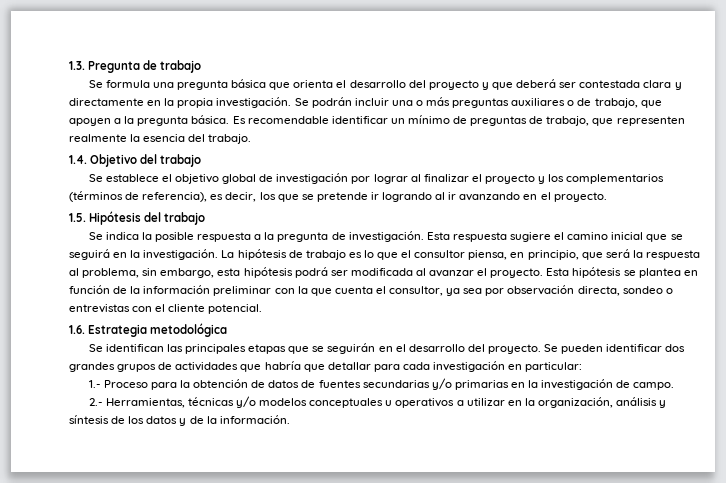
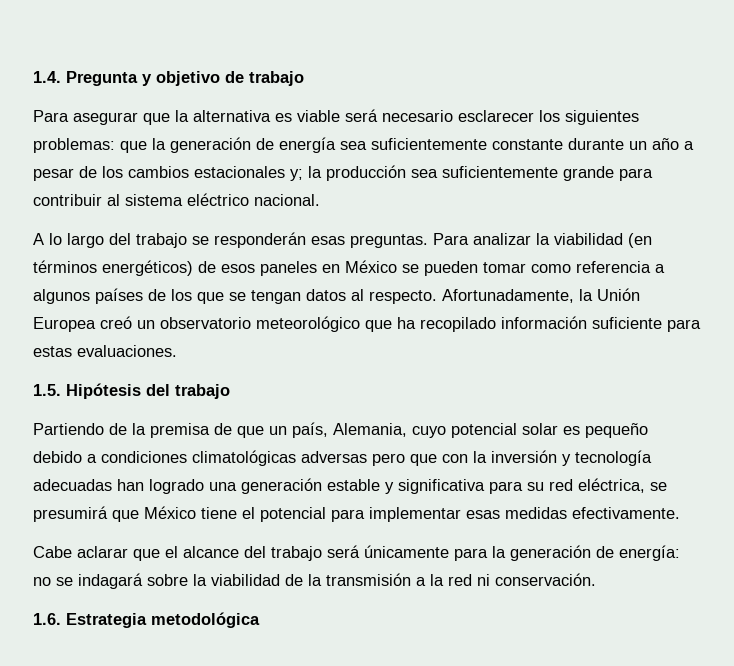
[69,60,202,73] [88,79,682,90] [69,97,662,108] [69,115,685,126] [69,134,252,144] [69,154,202,167] [88,173,665,184] [69,191,607,202] [69,211,206,225] [88,231,683,242] [69,249,700,260] [69,267,698,278] [69,285,673,296] [69,304,263,314] [69,323,228,337] [88,343,686,354] [69,361,583,372] [88,378,675,390] [88,396,667,408] [69,415,290,426] 1.3. Pregunta de trabajo // Se formula una pregunta básica que orienta el desarrollo del proyecto y que deberá ser contestada clara y directamente en la propia investigación. Se podrán incluir una o más preguntas auxiliares o de trabajo, que apoyen a la pregunta básica. Es recomendable identificar un mínimo de preguntas de trabajo, que representen realmente la esencia del trabajo. // 1.4. Objetivo del trabajo // Se establece el objetivo global de investigación por lograr al finalizar el proyecto y los complementarios (términos de referencia), es decir, los que se pretende ir logrando al ir avanzando en el proyecto. // 1.5. Hipótesis del trabajo // Se indica la posible respuesta a la pregunta de investigación. Esta respuesta sugiere el camino inicial que se seguirá en la investigación. La hipótesis de trabajo es lo que el consultor piensa, en principio, que será la respuesta al problema, sin embargo, esta hipótesis podrá ser modificada al avanzar el proyecto. Esta hipótesis se plantea en función de la información preliminar con la que cuenta el consultor, ya sea por observación directa, sondeo o entrevistas con el cliente potencial. // 1.6. Estrategia metodológica // Se identifican las principales etapas que se seguirán en el desarrollo del proyecto. Se pueden identificar dos grandes grupos de actividades que habría que detallar para cada investigación en particular: // 1.- Proceso para la obtención de datos de fuentes secundarias y/o primarias en la investigación de campo. // 2.- Herramientas, técnicas y/o modelos conceptuales u operativos a utilizar en la organización, análisis y síntesis de los datos y de la información. -> [33,71,304,86] [33,109,639,125] [33,137,694,153] [33,165,653,181] [33,193,320,206] [33,232,652,248] [33,260,665,276] [33,288,640,304] [33,316,701,332] [33,345,177,357] [33,383,230,399] [33,422,648,438] [33,450,652,466] [33,478,667,494] [33,506,680,522] [33,545,680,561] [33,573,596,589] [33,612,260,628] 1.4. Pregunta y objetivo de trabajo // Para asegurar que la alternativa es viable será necesario esclarecer los siguientes problemas: que la generación de energía sea suficientemente constante durante un año a pesar de los cambios estacionales y; la producción sea suficientemente grande para contribuir al sistema eléctrico nacional. // A lo largo del trabajo se responderán esas preguntas. Para analizar la viabilidad (en términos energéticos) de esos paneles en México se pueden tomar como referencia a algunos países de los que se tengan datos al respecto. Afortunadamente, la Unión Europea creó un observatorio meteorológico que ha recopilado información suficiente para estas evaluaciones. // 1.5. Hipótesis del trabajo // Partiendo de la premisa de que un país, Alemania, cuyo potencial solar es pequeño debido a condiciones climatológicas adversas pero que con la inversión y tecnología adecuadas han logrado una generación estable y significativa para su red eléctrica, se presumirá que México tiene el potencial para implementar esas medidas efectivamente. // Cabe aclarar que el alcance del trabajo será únicamente para la generación de energía: no se indagará sobre la viabilidad de la transmisión a la red ni conservación. // 1.6. Estrategia metodológica

